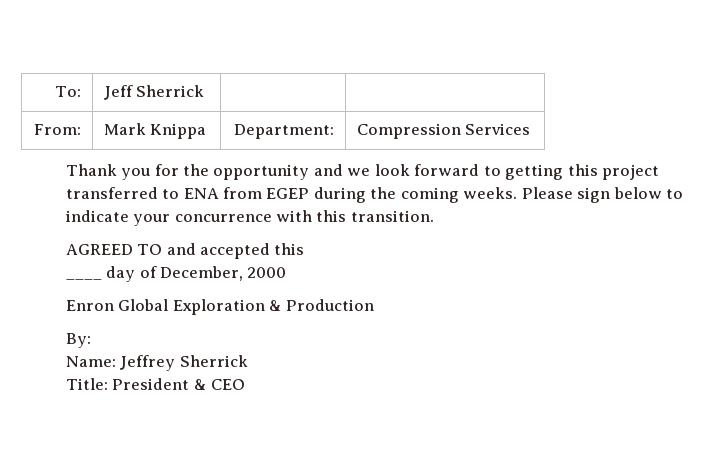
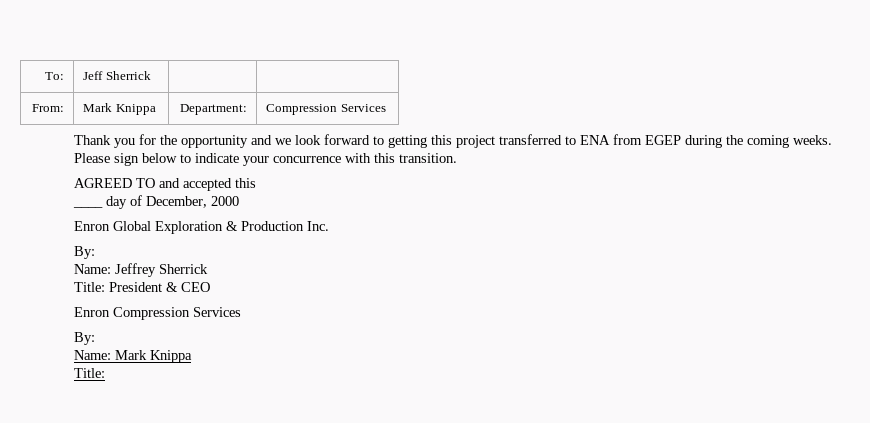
(375, 305) none -> [306,221,329,231] Inc.
(246, 384) none -> [73,307,241,320] [73,332,95,345] [73,350,192,363] [73,368,105,378] // Enron Compression Services // By: // Name: Mark Knippa // Title:

